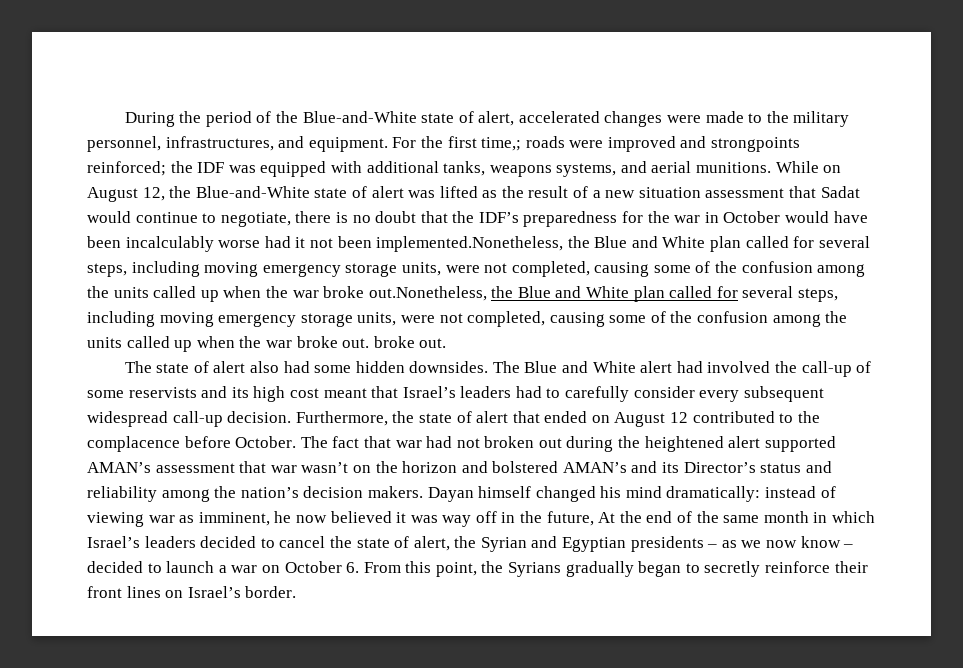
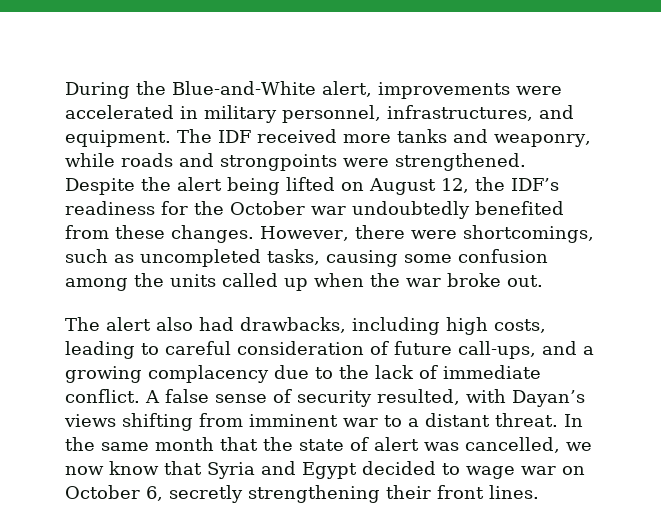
[205,111,789,127] period of the Blue-and-White state of alert, accelerated changes were made to the -> [172,81,562,99] [65,105,198,119] Blue-and-White alert, improvements were accelerated in
[392,136,801,152] [87,161,842,177] [87,186,860,202] [87,211,868,227] [87,236,870,252] [87,261,866,277] [87,286,839,302] [87,311,693,327] For the first time,; roads were improved and strongpoints reinforced; the IDF was equipped with additional tanks, weapons systems, and aerial munitions. While on August 12, the Blue-and-White state of alert was lifted as the result of a new situation assessment that Sadat would continue to negotiate, there is no doubt that the IDF’s preparedness for the war in October would have been incalculably worse had it not been implemented.Nonetheless, the Blue and White plan called for several steps, including moving emergency storage units, were not completed, causing some of the confusion among the units called up when the war broke out.Nonetheless, the Blue and White plan called for several steps, including moving emergency storage units, were not completed, causing some of the -> [177,129,591,147] [65,153,526,171] [65,177,559,195] [65,201,564,219] [65,225,594,243] [65,249,452,267] The IDF received more tanks and weaponry, while roads and strongpoints were strengthened. Despite the alert being lifted on August 12, the IDF’s readiness for the October war undoubtedly benefited from these changes. However, there were shortcomings, such as uncompleted tasks, causing some
[373,336,447,348] [124,361,209,373] broke out. // The state of -> [65,317,100,331] // The
[314,361,872,377] [87,386,824,402] [87,411,820,427] [87,436,836,452] [87,461,832,473] [87,486,836,502] [87,511,875,527] [87,536,854,552] [87,561,868,577] [87,586,297,598] some hidden downsides. The Blue and White alert had involved the call-up of some reservists and its high cost meant that Israel’s leaders had to carefully consider every subsequent widespread call-up decision. Furthermore, the state of alert that ended on August 12 contributed to the complacence before October. The fact that war had not broken out during the heightened alert supported AMAN’s assessment that war wasn’t on the horizon and bolstered AMAN’s and its Director’s status and reliability among the nation’s decision makers. Dayan himself changed his mind dramatically: instead of viewing war as imminent, he now believed it was way off in the future, At the end of the same month in which Israel’s leaders decided to cancel the state of alert, the Syrian and Egyptian presidents – as we now know – decided to launch a war on October 6. From this point, the Syrians gradually began to secretly reinforce their front lines on Israel’s border. -> [240,317,546,335] [65,341,594,359] [65,365,541,383] [65,389,585,407] [64,413,583,431] [65,437,592,453] [65,461,585,479] [65,485,539,503] drawbacks, including high costs, leading to careful consideration of future call-ups, and a growing complacency due to the lack of immediate conflict. A false sense of security resulted, with Dayan’s views shifting from imminent war to a distant threat. In the same month that the state of alert was cancelled, we now know that Syria and Egypt decided to wage war on October 6, secretly strengthening their front lines.

